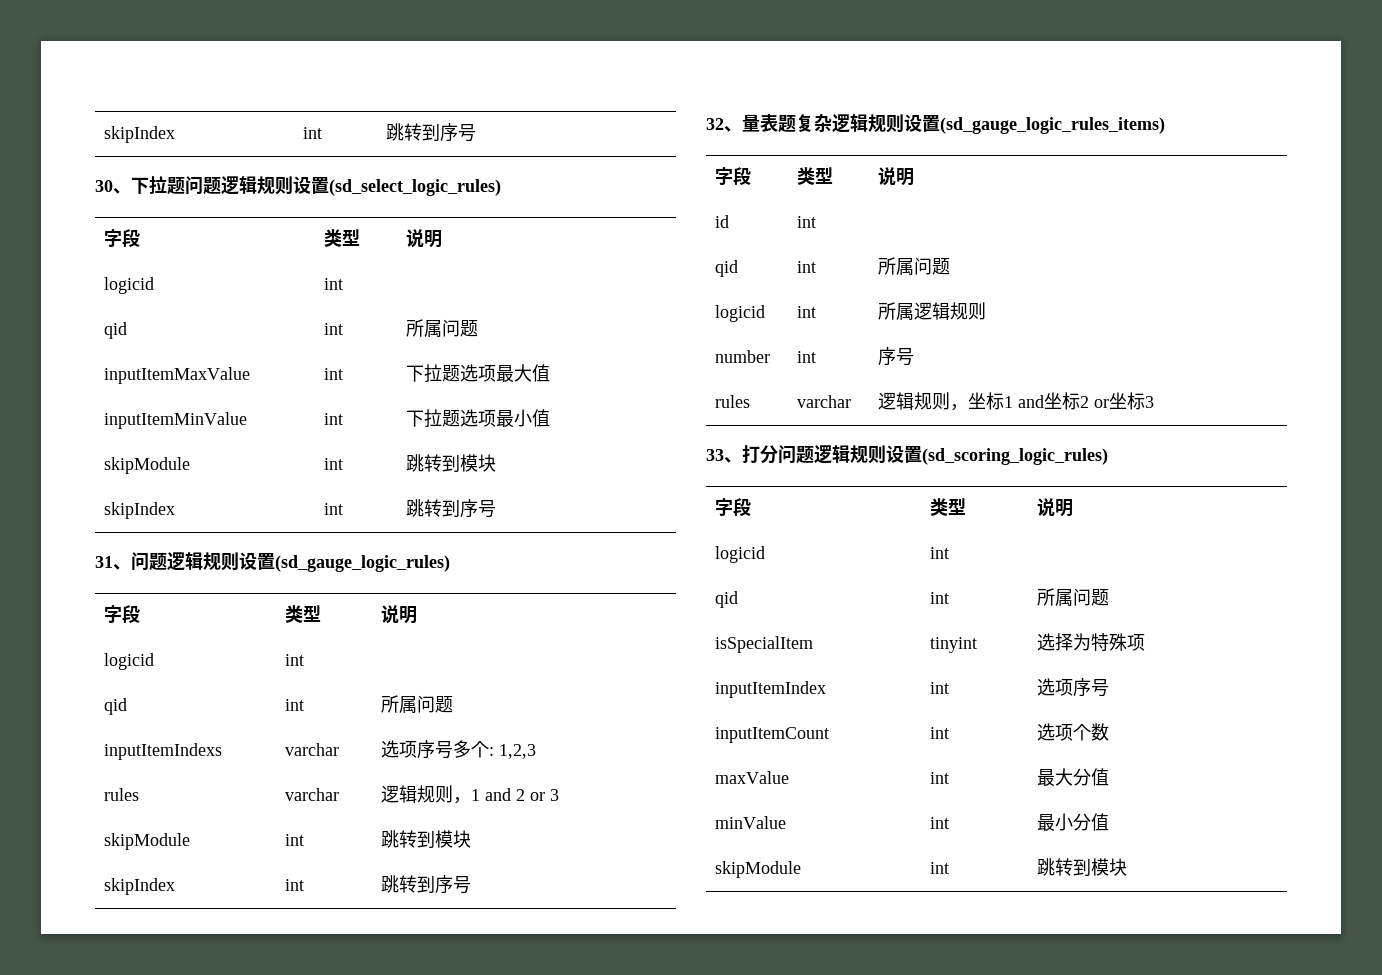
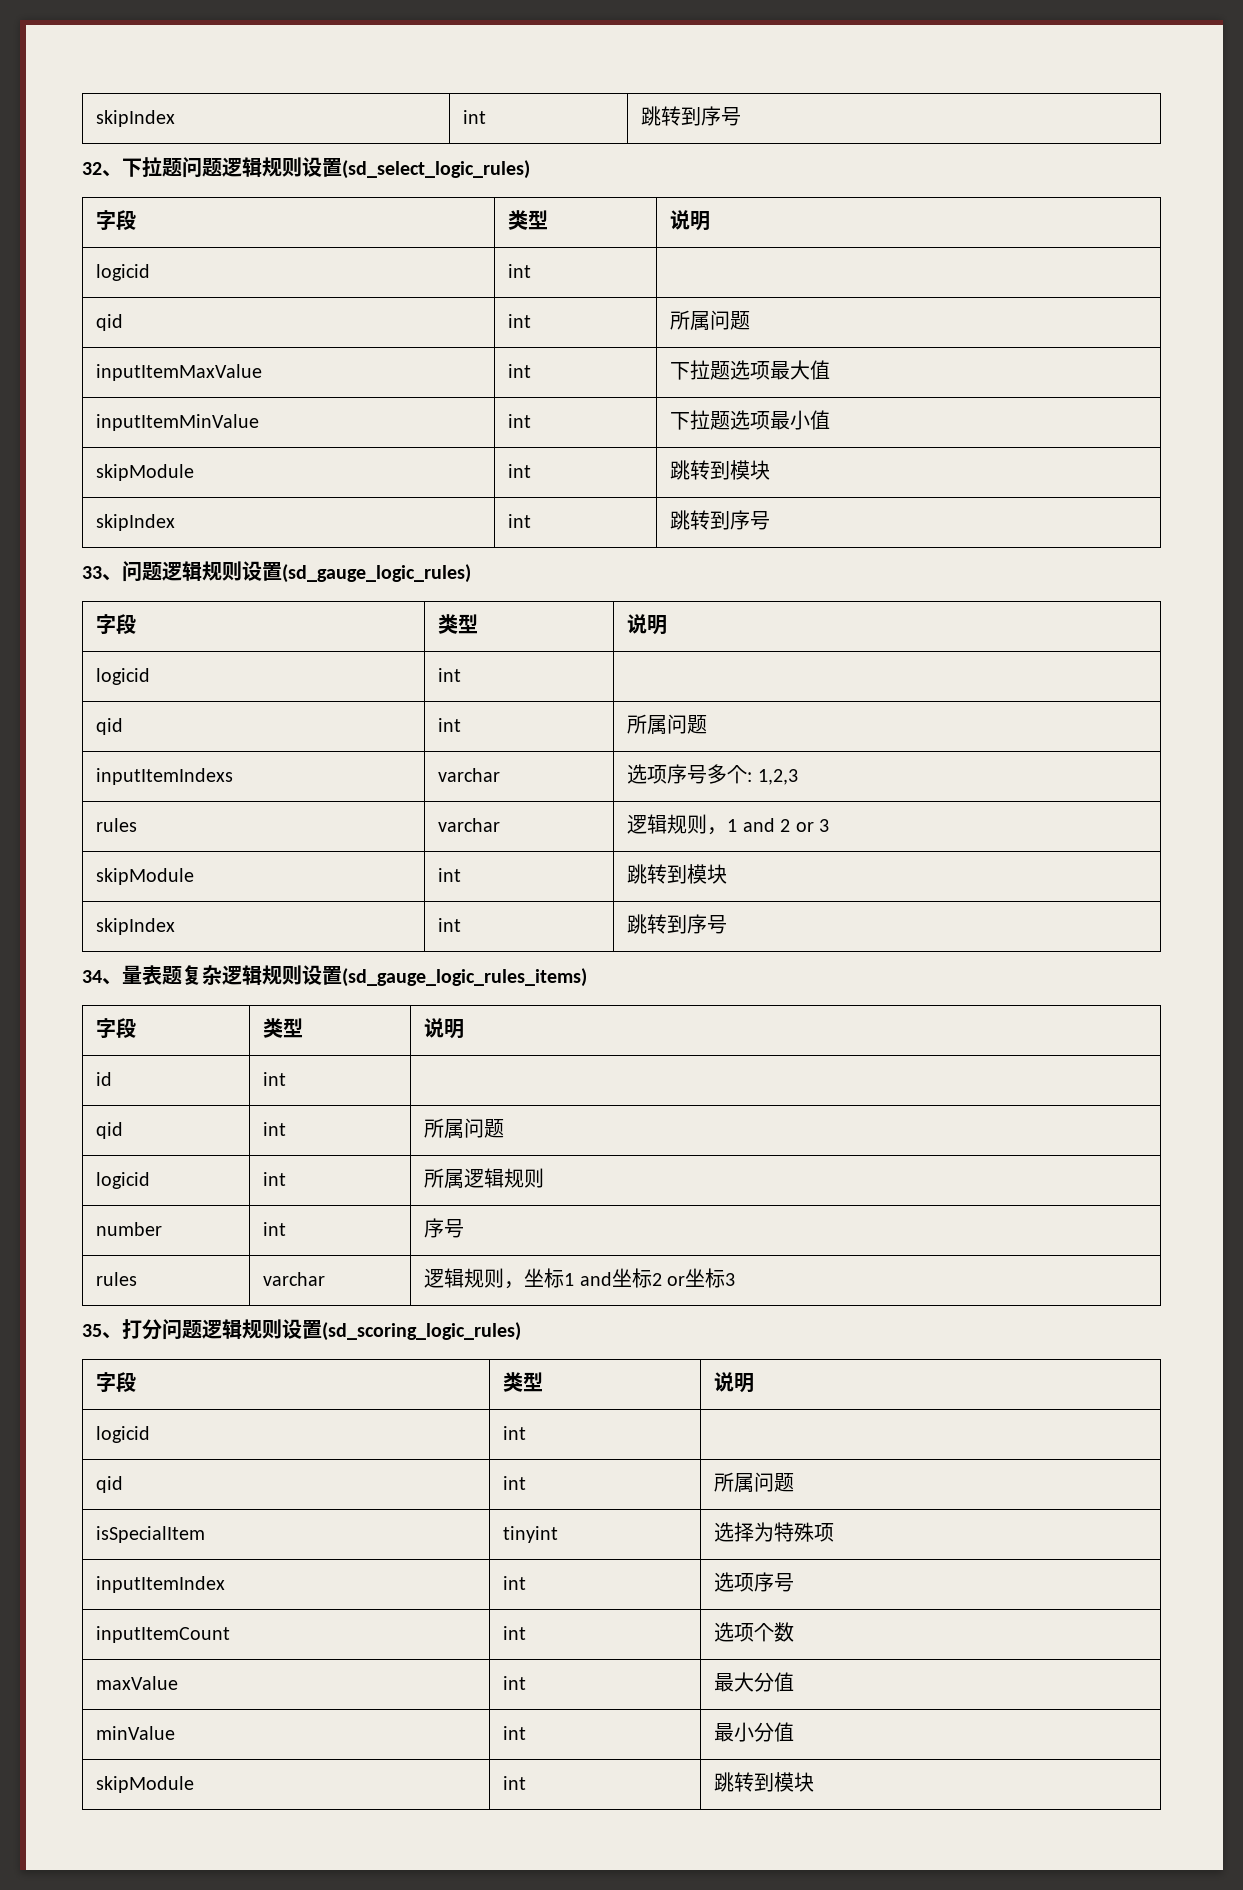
[103,126,175,143] [302,127,322,139] [385,123,476,142] [95,180,113,192] skipIndex | int | 跳转到序号 // 30 -> [96,110,176,127] [463,110,487,124] [641,106,742,126] [82,162,102,175] skipIndex | int | 跳转到序号 // 32
[95,556,113,568] 31 -> [82,566,102,579] 33
[706,118,724,130] 32 -> [82,970,102,983] 34
[706,449,724,461] 33 -> [82,1324,102,1337] 35

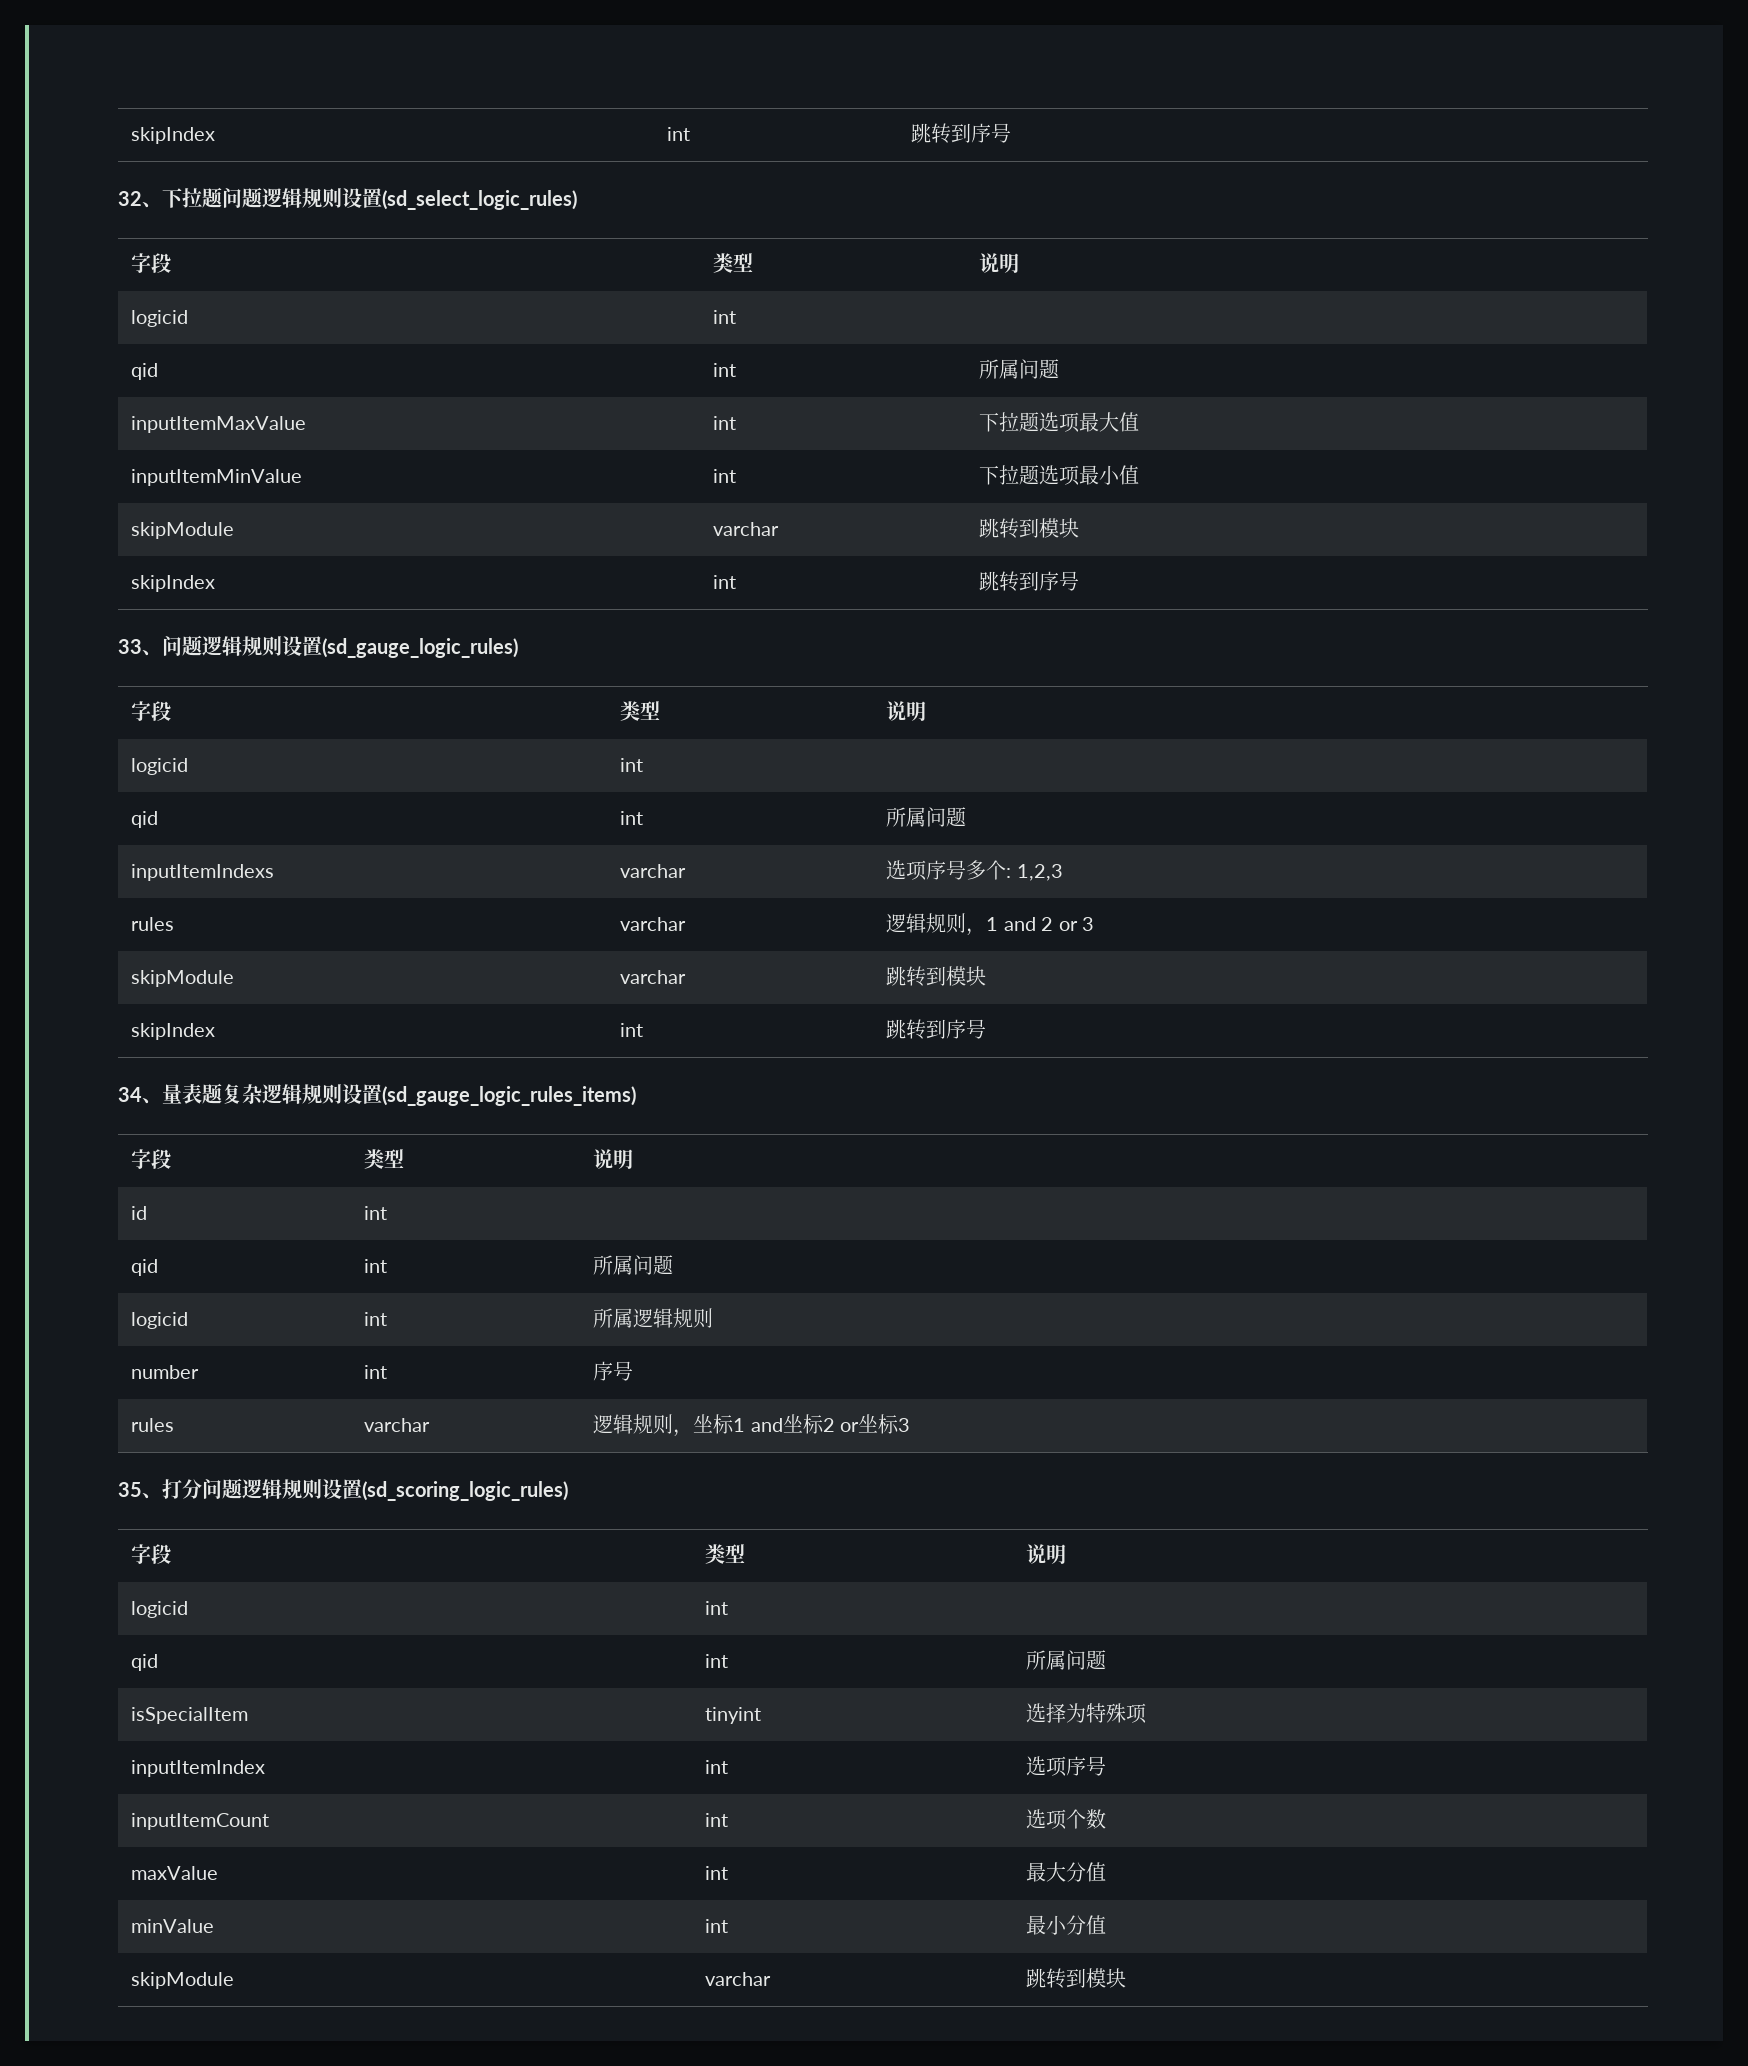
[508,464,532,478] int -> [713,522,780,536] varchar
[438,868,462,882] int -> [620,970,687,984] varchar
[503,1776,527,1790] int -> [705,1972,772,1986] varchar

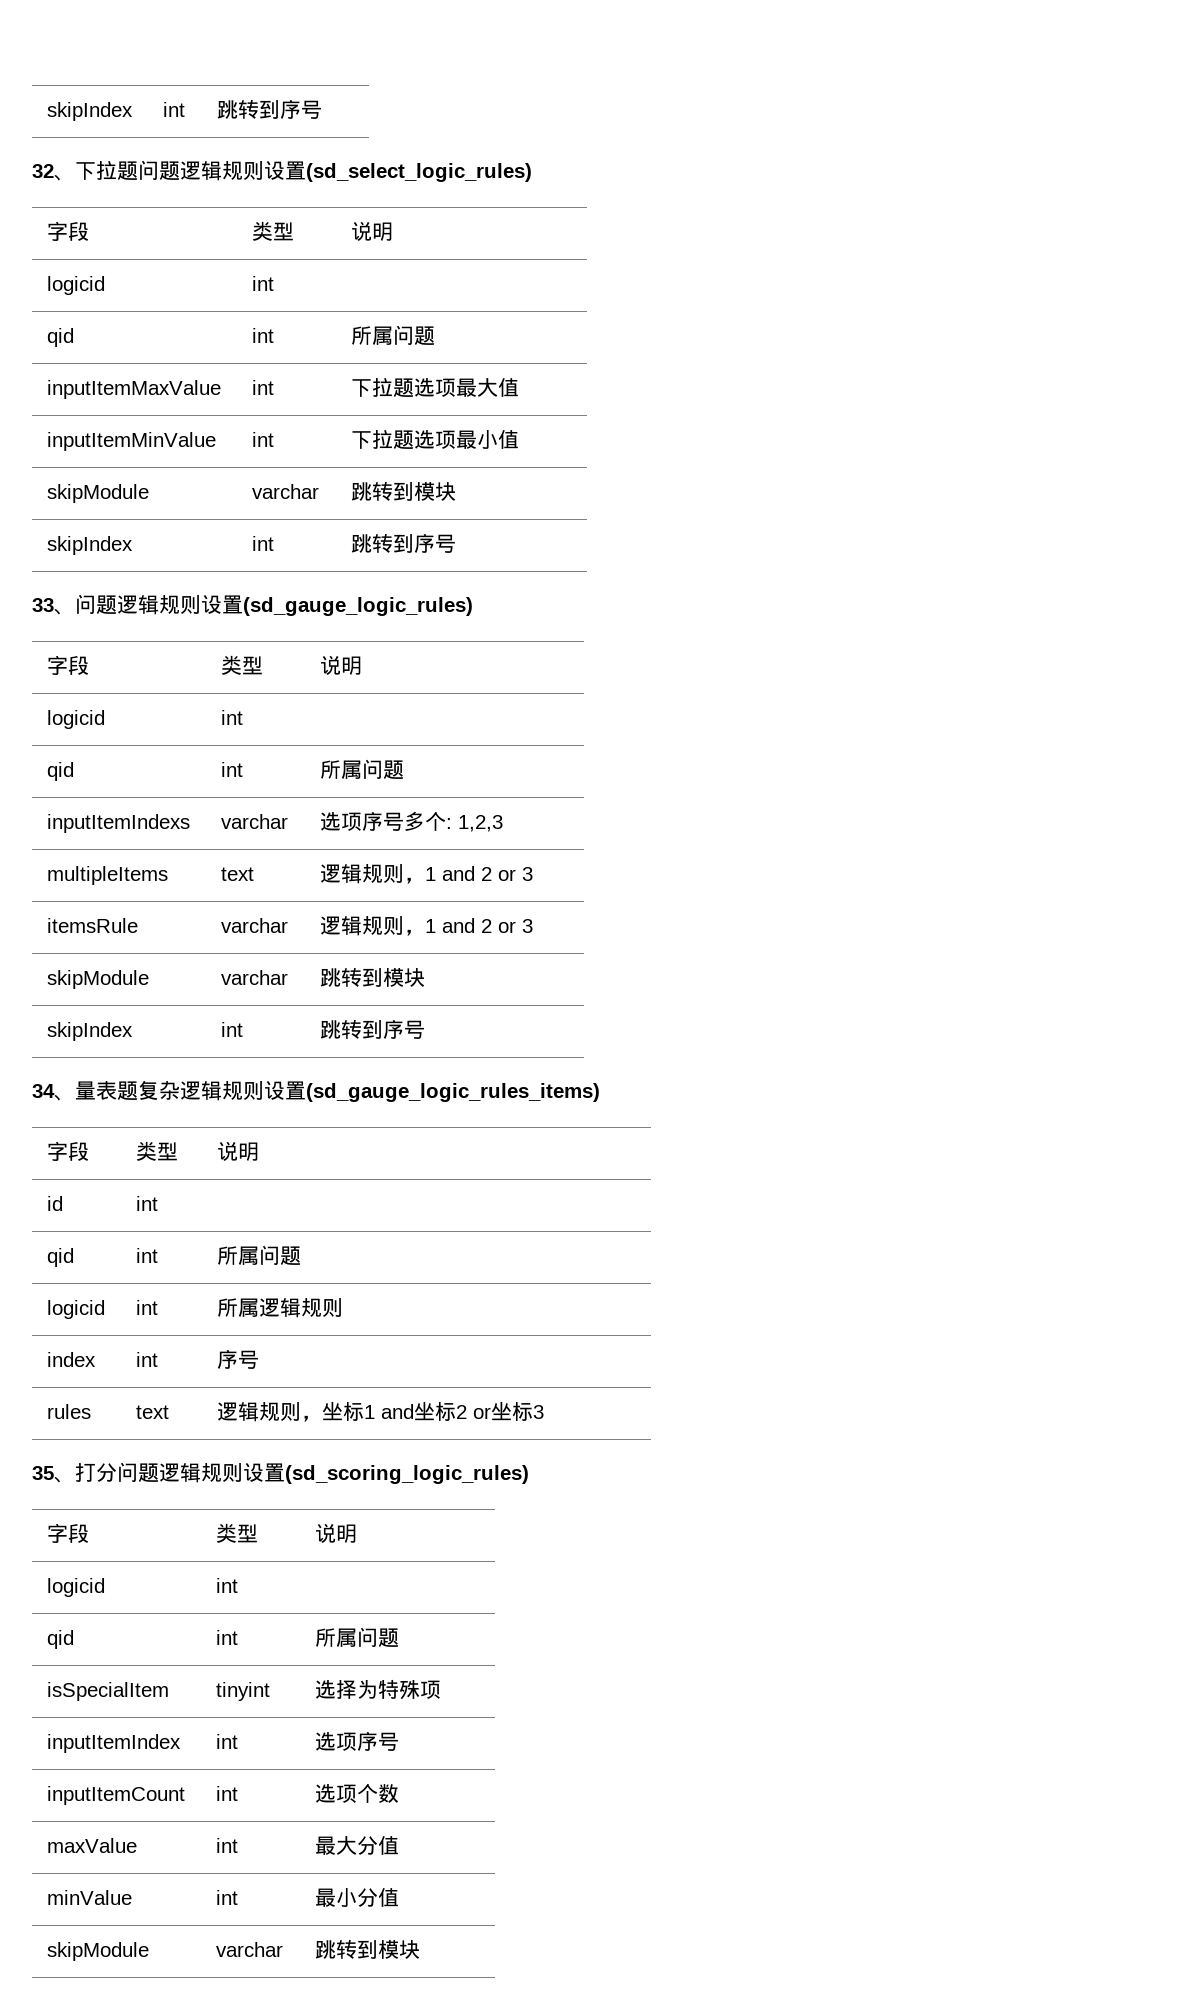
[131,917,175,931] rules -> [47,866,169,885] [221,867,255,881] [320,864,534,884] [47,918,139,933] multipleItems | text | 逻辑规则，1 and 2 or 3 // itemsRule
[131,1365,200,1379] number -> [47,1352,97,1367] index
[364,1418,431,1432] varchar -> [136,1405,170,1419] text

